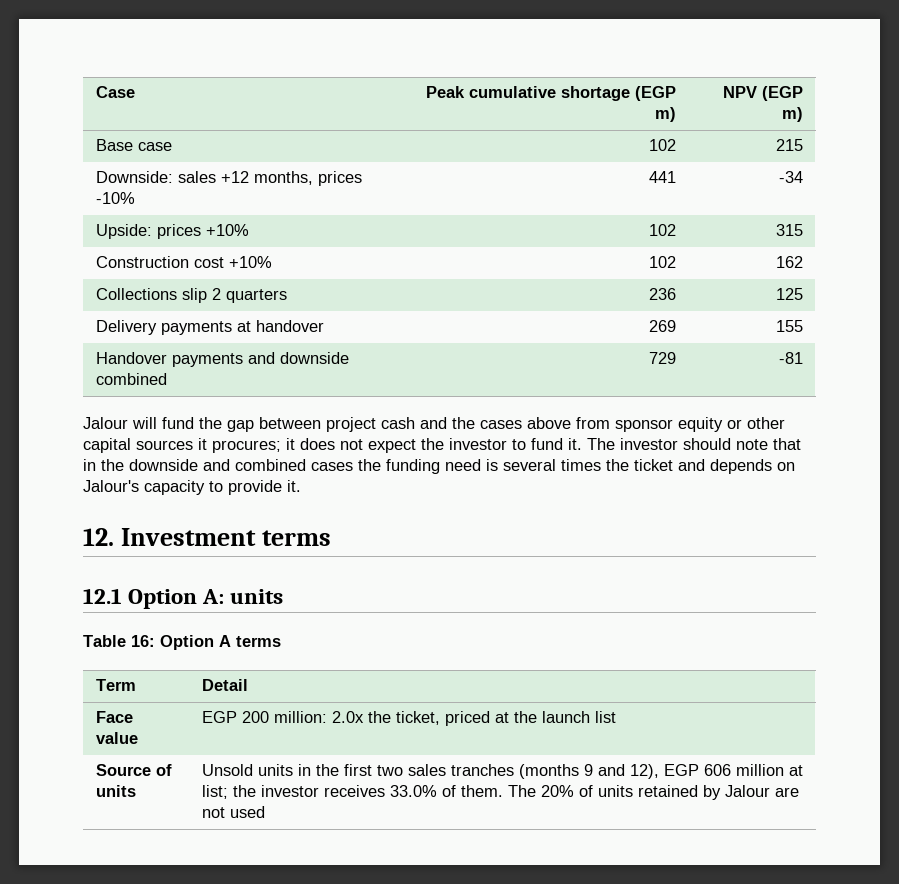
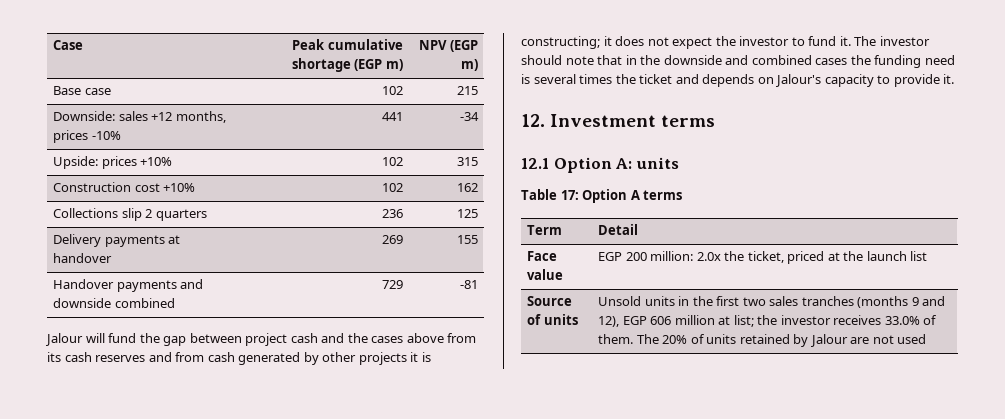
[615,417,785,432] [83,438,281,453] sponsor equity or other capital sources it procures; -> [47,352,431,365] [521,36,600,49] its cash reserves and from cash generated by other projects it is constructing;
[131,635,155,647] 16: -> [560,190,579,200] 17:

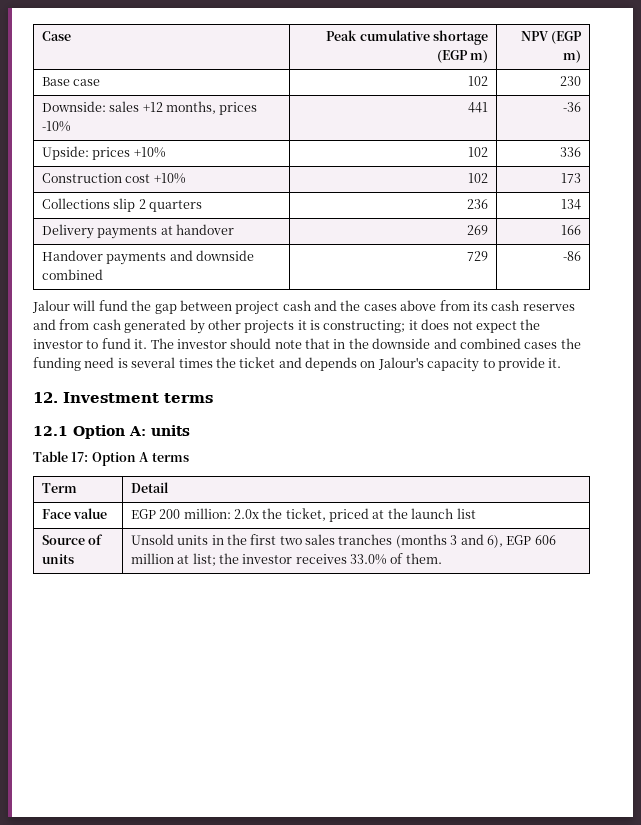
[456,86,478,95] 215 -> [560,76,582,86] 230
[459,112,479,121] -34 -> [563,102,582,112] -36
[456,157,478,166] 315 -> [560,147,582,157] 336
[456,183,478,192] 162 -> [561,173,582,183] 173
[456,209,478,218] 125 -> [561,199,582,210] 134
[456,235,478,244] 155 -> [561,225,582,235] 166
[459,280,478,289] -81 -> [563,251,582,261] -86
[911,296,946,306] [598,316,620,327] 9 and 12), -> [450,534,503,548] 3 and 6),
[636,334,927,347] The 20% of units retained by Jalour are not used -> (442, 558) none

